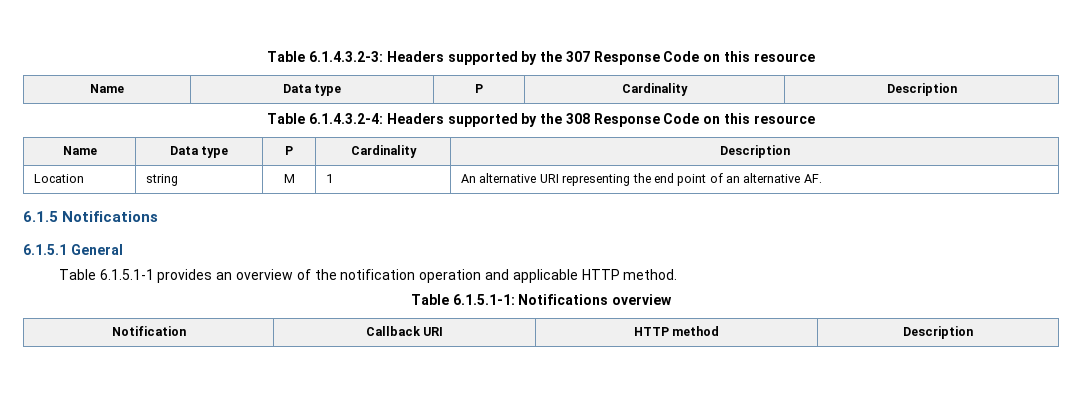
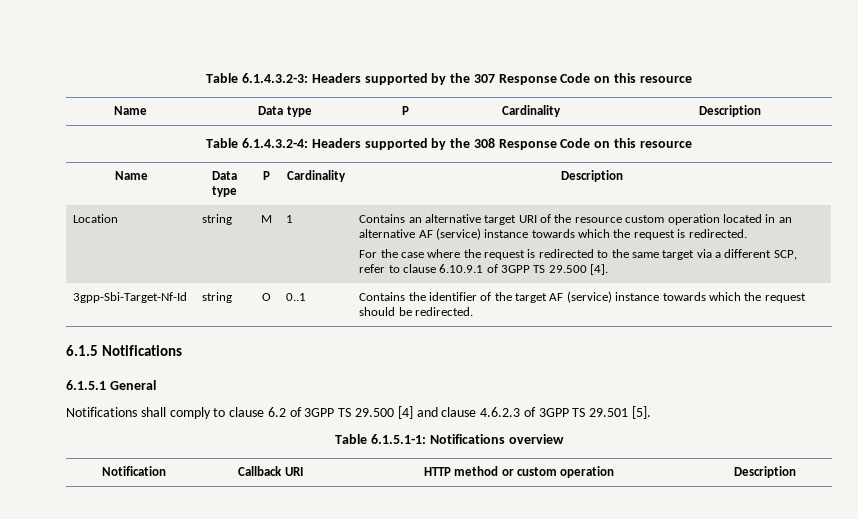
[461,173,822,186] [23,211,159,222] [23,244,123,255] [58,269,678,283] An alternative URI representing the end point of an alternative AF. // 6.1.5 Notifications // 6.1.5.1 General // Table 6.1.5.1-1 provides an overview of the notification operation and applicable HTTP method. -> [359,214,792,225] [359,228,747,240] [359,249,797,260] [359,264,609,275] [73,292,188,303] [202,292,233,303] [262,293,271,301] [286,293,307,301] [359,291,806,303] [359,307,473,316] [66,345,182,356] [66,380,156,390] [66,406,652,419] Contains an alternative target URI of the resource custom operation located in an alternative AF (service) instance towards which the request is redirected. // For the case where the request is redirected to the same target via a different SCP, refer to clause 6.10.9.1 of 3GPP TS 29.500 [4]. // 3gpp-Sbi-Target-Nf-Id | string | O | 0..1 | Contains the identifier of the target AF (service) instance towards which the request should be redirected. // 6.1.5 Notifications // 6.1.5.1 General // Notifications shall comply to clause 6.2 of 3GPP TS 29.500 [4] and clause 4.6.2.3 of 3GPP TS 29.501 [5].
(720, 331) none -> [501,466,615,478] or custom operation

